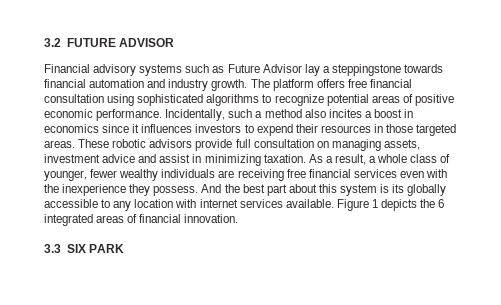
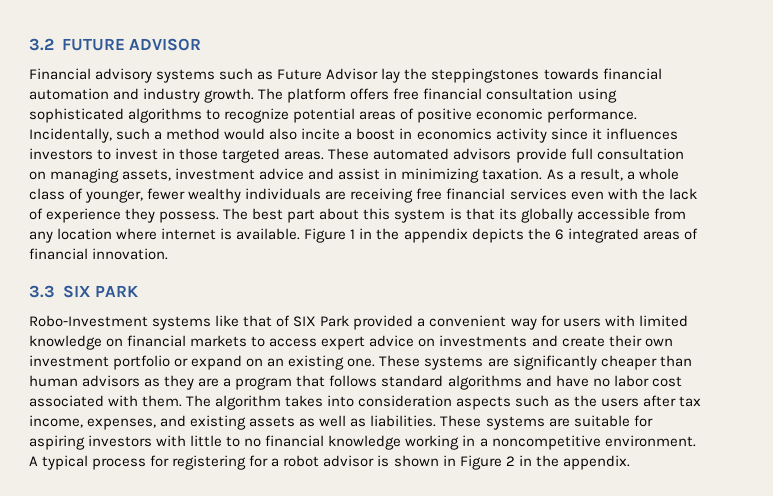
[322,64,401,76] a steppingstone -> [404,68,540,83] the steppingstones
[304,109,362,118] also incites -> [224,128,341,140] would also incite
(99, 128) none -> [495,128,547,143] activity
[256,124,371,136] expend their resources -> [115,148,159,160] invest
[112,139,147,148] robotic -> [373,148,450,160] automated
[62,184,240,196] inexperience they possess. And the -> [668,188,697,200] [29,208,249,223] lack of experience they possess. The
(390, 188) none -> [465,208,495,220] that
[101,199,111,208] to -> [653,208,686,220] from
[175,199,378,211] with internet services available. Figure 1 -> [116,228,468,243] where internet is available. Figure 1 in the appendix
(124, 248) none -> [29,315,688,330] [29,335,673,350] [29,355,692,370] [29,375,682,390] [29,395,701,410] [29,415,653,430] [29,435,696,450] [29,455,630,470] // Robo-Investment systems like that of SIX Park provided a convenient way for users with limited knowledge on financial markets to access expert advice on investments and create their own investment portfolio or expand on an existing one. These systems are significantly cheaper than human advisors as they are a program that follows standard algorithms and have no labor cost associated with them. The algorithm takes into consideration aspects such as the users after tax income, expenses, and existing assets as well as liabilities. These systems are suitable for aspiring investors with little to no financial knowledge working in a noncompetitive environment. A typical process for registering for a robot advisor is shown in Figure 2 in the appendix.

